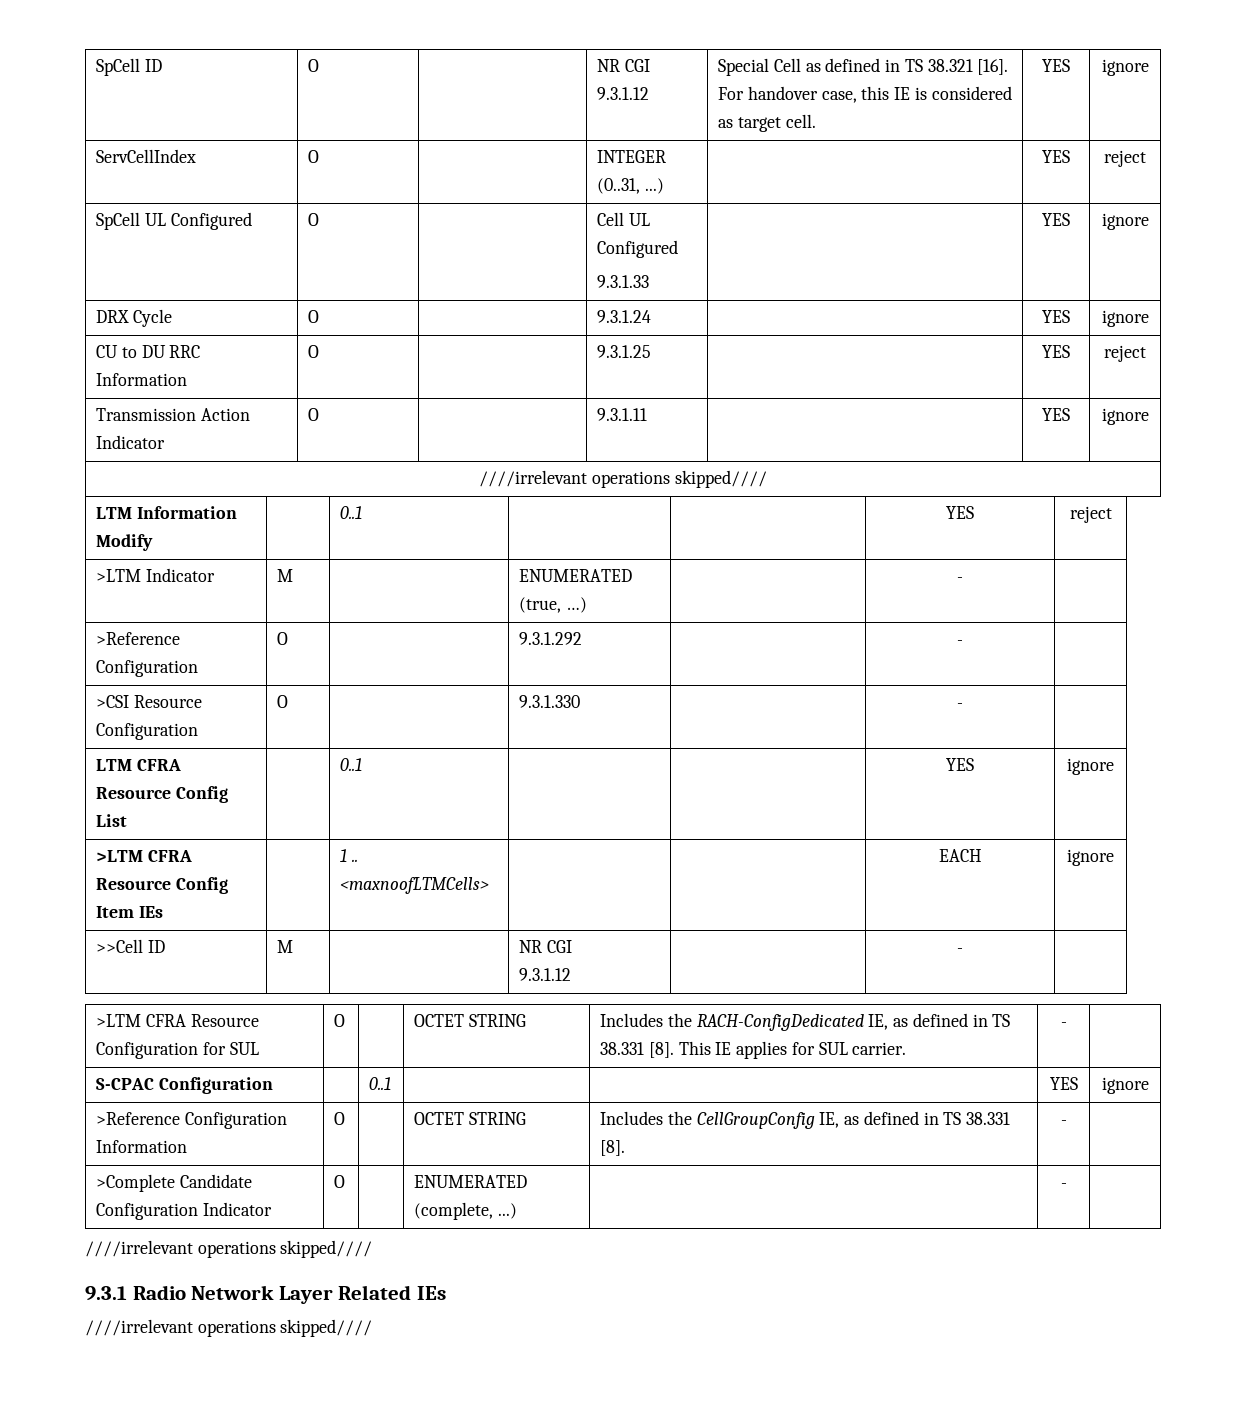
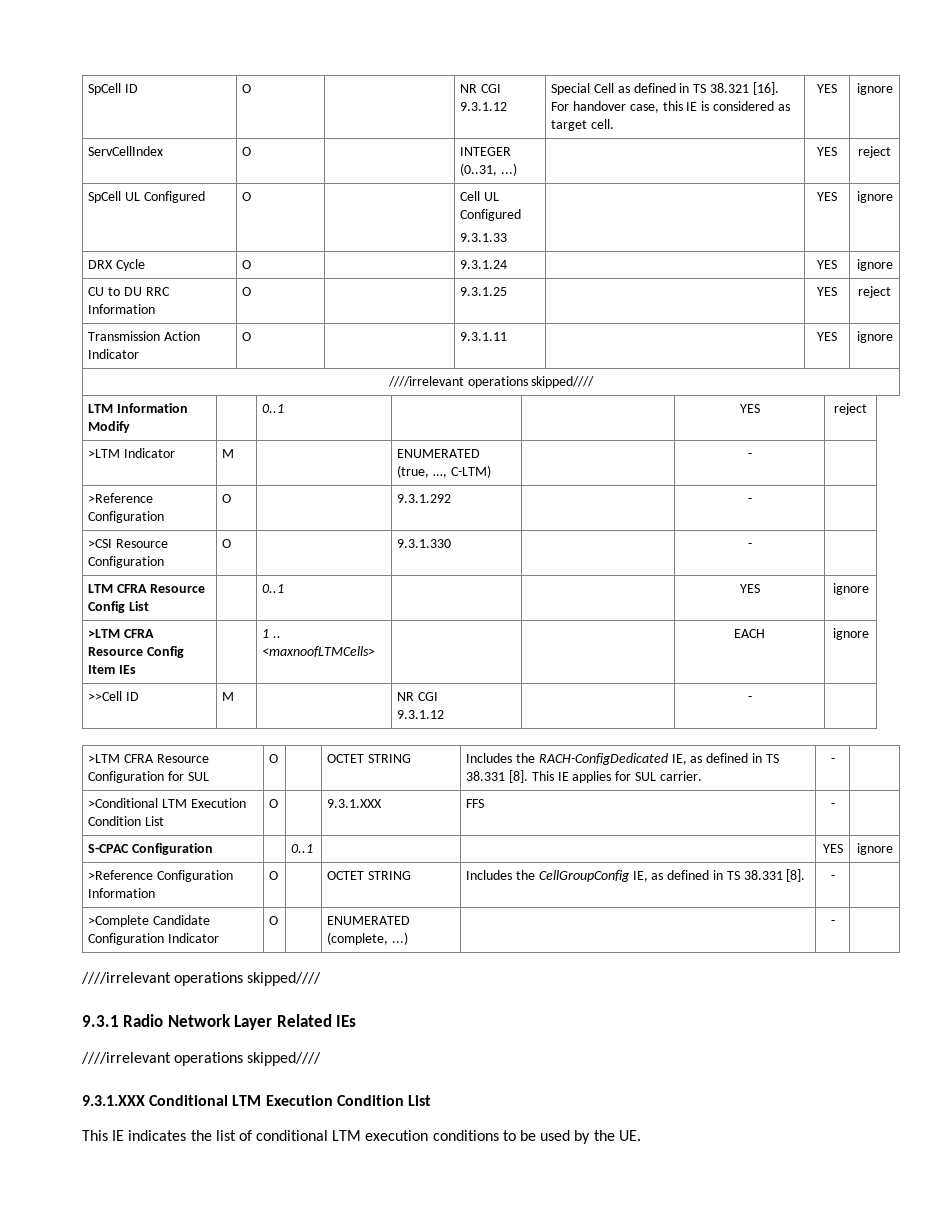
[566,597,588,613] …) -> [433,465,491,478] …, C-LTM)
(1067, 1024) none -> [88,798,246,808] [88,816,165,826] [269,799,279,808] [327,799,383,808] [466,799,485,808] [830,803,835,808] // >Conditional LTM Execution Condition List | O | | 9.3.1.XXX | FFS | - |
(373, 1328) none -> [82,1095,431,1106] [82,1130,641,1144] // 9.3.1.XXX Conditional LTM Execution Condition List // This IE indicates the list of conditional LTM execution conditions to be used by the UE.

